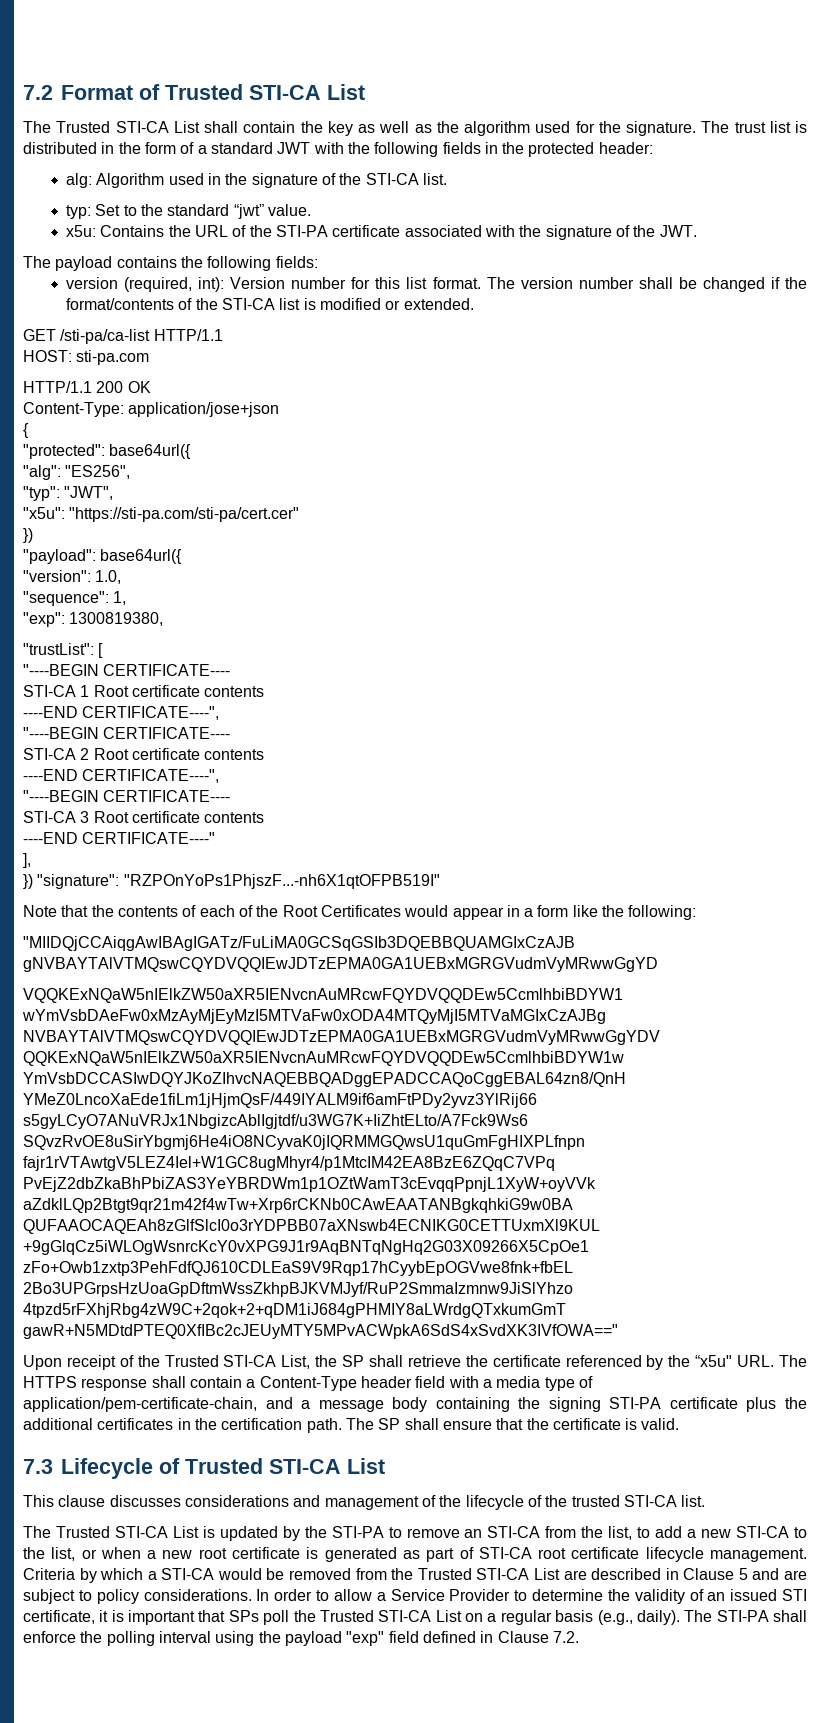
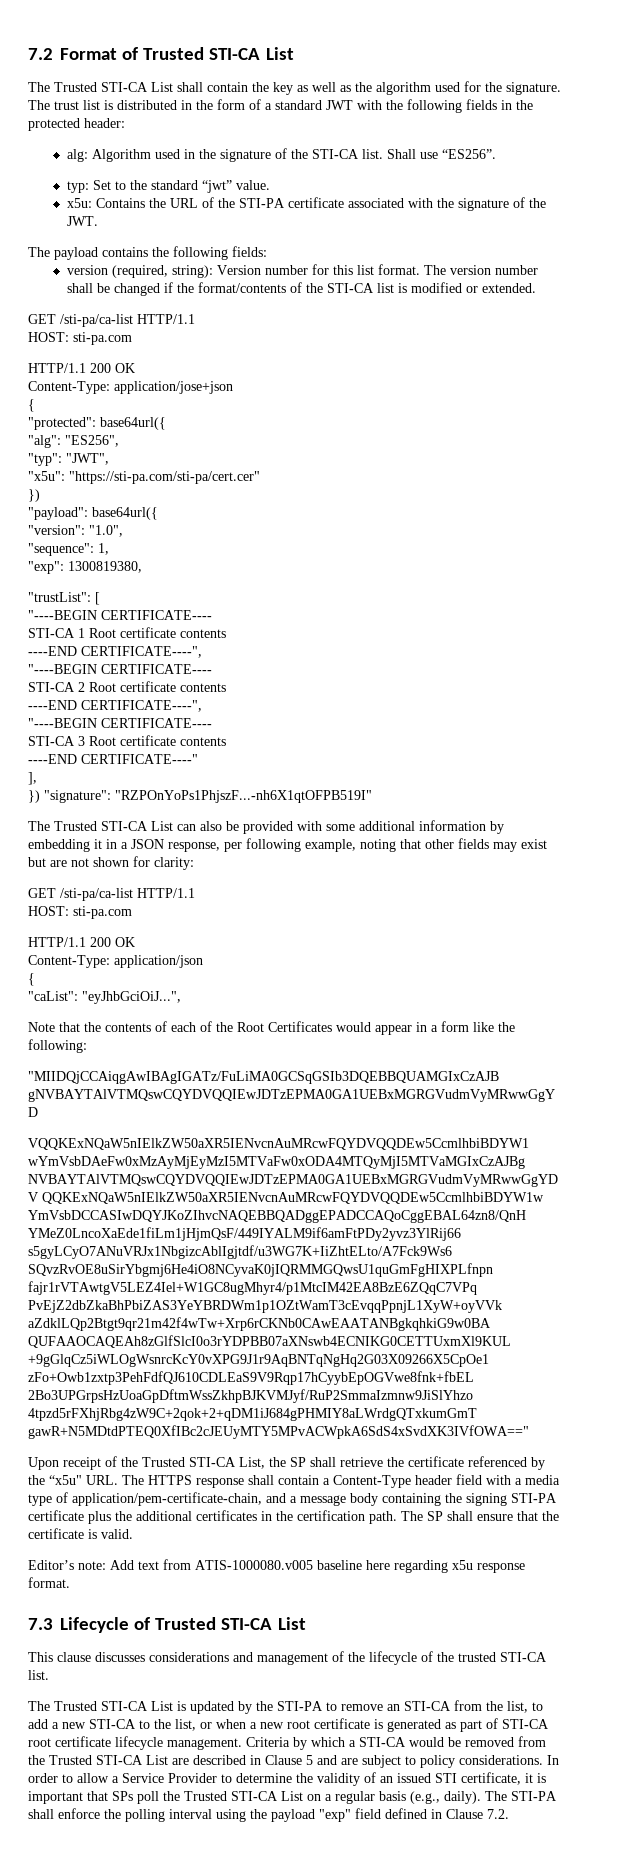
(447, 179) none -> [387,149,497,159] Shall use “ES256”.
[198,277,225,292] int): -> [172,265,214,278] string):
[95,570,122,584] 1.0, -> [89,525,123,537] "1.0",
(440, 881) none -> [28,820,504,834] [28,838,547,852] [28,856,194,870] [28,888,195,901] [28,906,132,919] [28,937,135,947] [28,955,203,968] [28,973,35,986] [28,991,181,1004] // The Trusted STI-CA List can also be provided with some additional information by embedding it in a JSON response, per following example, noting that other fields may exist but are not shown for clarity: // GET /sti-pa/ca-list HTTP/1.1 // HOST: sti-pa.com // HTTP/1.1 200 OK // Content-Type: application/json // { // "caList": "eyJhbGciOiJ...",
(680, 1424) none -> [28,1559,525,1573] [28,1577,70,1588] // Editor’s note: Add text from ATIS-1000080.v005 baseline here regarding x5u response format.

